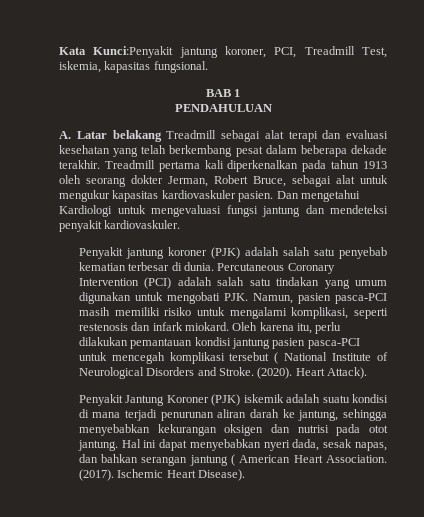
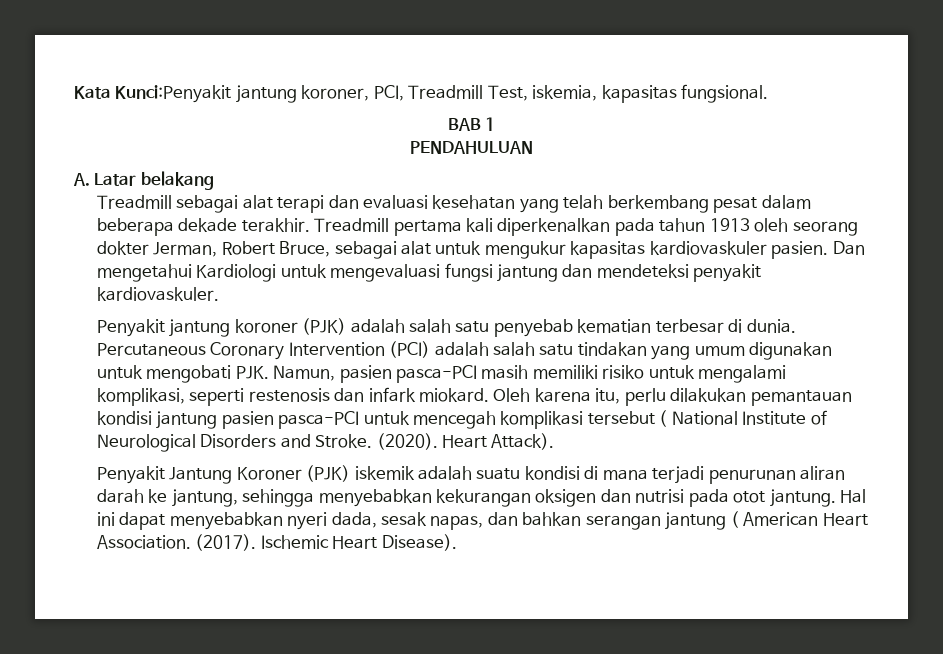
(162, 136) none -> (214, 180) //

